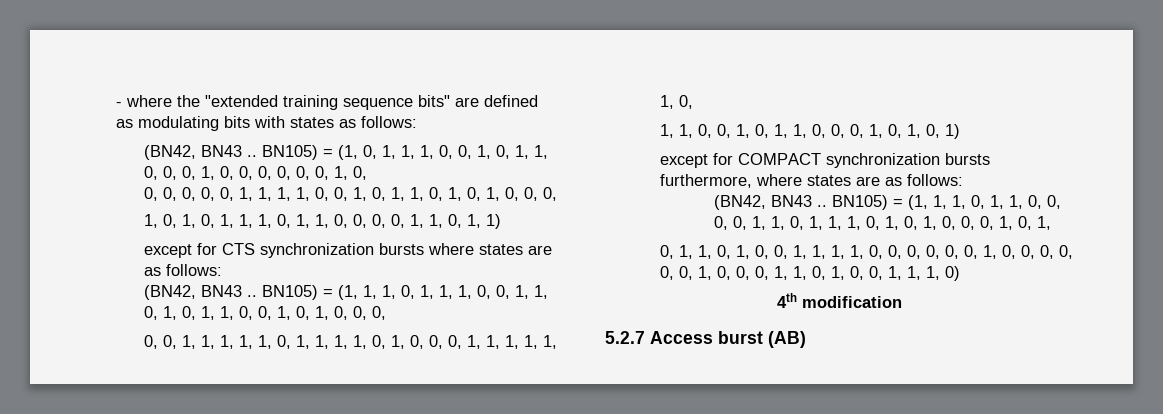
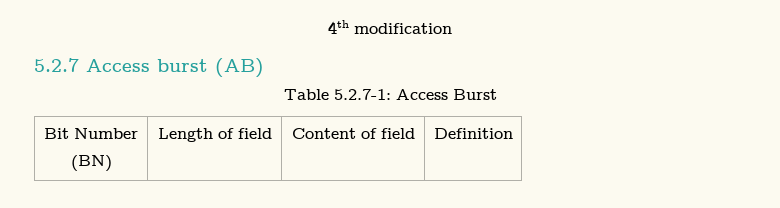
[116,95,539,110] [116,116,418,131] [143,145,548,160] [143,166,367,180] [143,187,557,201] [143,214,501,229] [143,243,552,258] [143,264,222,276] [143,285,548,300] [143,306,386,320] [143,335,557,349] [659,95,693,109] [659,124,960,139] [659,153,990,168] [659,174,963,188] [714,195,1062,210] [714,216,1052,230] [659,245,1073,259] [659,266,960,281] - where the "extended training sequence bits" are defined as modulating bits with states as follows: // (BN42, BN43 .. BN105) = (1, 0, 1, 1, 1, 0, 0, 1, 0, 1, 1, 0, 0, 0, 1, 0, 0, 0, 0, 0, 0, 1, 0, // 0, 0, 0, 0, 0, 1, 1, 1, 1, 0, 0, 1, 0, 1, 1, 0, 1, 0, 1, 0, 0, 0, // 1, 0, 1, 0, 1, 1, 1, 0, 1, 1, 0, 0, 0, 0, 1, 1, 0, 1, 1) // except for CTS synchronization bursts where states are as follows: // (BN42, BN43 .. BN105) = (1, 1, 1, 0, 1, 1, 1, 0, 0, 1, 1, 0, 1, 0, 1, 1, 0, 0, 1, 0, 1, 0, 0, 0, // 0, 0, 1, 1, 1, 1, 1, 0, 1, 1, 1, 1, 0, 1, 0, 0, 0, 1, 1, 1, 1, 1, 1, 0, // 1, 1, 0, 0, 1, 0, 1, 1, 0, 0, 0, 1, 0, 1, 0, 1) // except for COMPACT synchronization bursts furthermore, where states are as follows: // (BN42, BN43 .. BN105) = (1, 1, 1, 0, 1, 1, 0, 0, 0, 0, 1, 1, 0, 1, 1, 1, 0, 1, 0, 1, 0, 0, 0, 1, 0, 1, // 0, 1, 1, 0, 1, 0, 0, 1, 1, 1, 1, 0, 0, 0, 0, 0, 0, 1, 0, 0, 0, 0, 0, 0, 1, 0, 0, 0, 1, 1, 0, 1, 0, 0, 1, 1, 1, 0) // -> (328, 27) none
(806, 339) none -> [283,89,497,100] [44,128,138,139] [70,155,112,172] [157,128,272,142] [291,128,415,139] [433,128,513,139] // Table 5.2.7-1: Access Burst // Bit Number // (BN) | Length of field | Content of field | Definition

